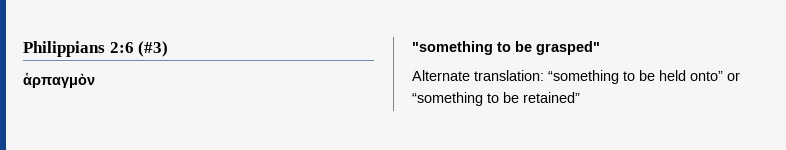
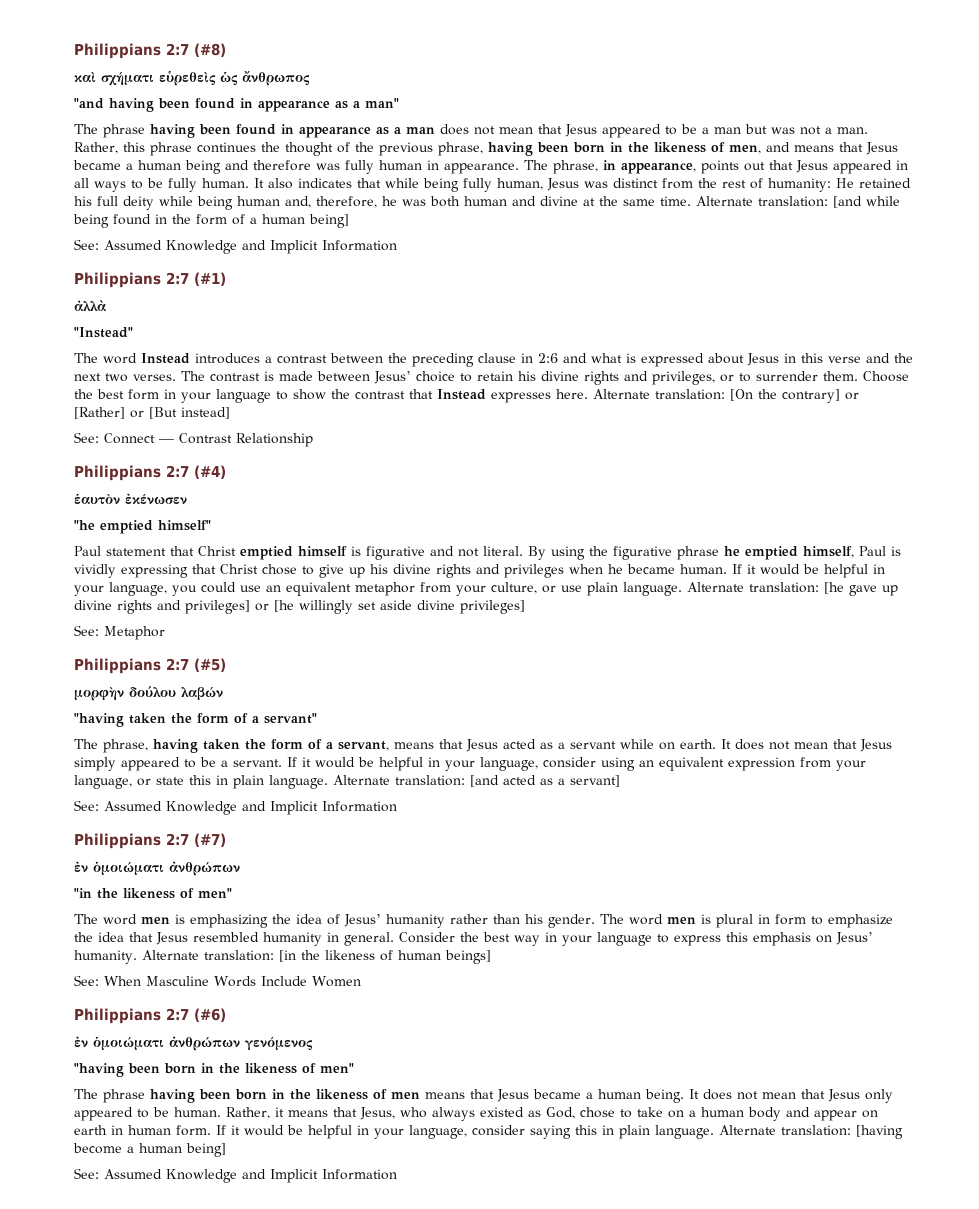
[23,41,169,57] [23,72,95,88] [412,41,600,55] [412,70,740,84] [412,92,580,106] Philippians 2:6 (#3) // ἁρπαγμὸν // "something to be grasped" // Alternate translation: “something to be held onto” or “something to be retained” -> [74,43,226,59] [74,71,310,86] [74,98,399,112] [74,124,868,138] [74,142,898,156] [73,160,908,174] [74,178,911,192] [74,196,900,210] [73,214,349,228] [74,239,397,254] [74,272,226,288] [74,300,106,311] [74,327,133,338] [74,353,913,367] [74,371,909,385] [74,389,859,403] [74,407,230,419] [74,432,313,447] [74,465,226,481] [74,493,187,505] [74,520,211,534] [74,546,901,560] [74,564,885,578] [74,582,898,596] [74,600,525,614] [74,625,165,640] [74,658,226,674] [74,686,223,701] [74,713,317,727] [74,739,892,753] [74,757,866,771] [74,775,620,789] [74,800,397,815] [74,833,226,849] [74,861,240,876] [74,888,232,899] [74,914,893,928] [74,932,873,946] [74,950,491,964] [74,975,361,987] [74,1008,226,1024] [74,1036,313,1051] [74,1063,354,1077] [74,1089,893,1103] [74,1107,878,1121] [74,1125,903,1139] [73,1143,226,1157] [74,1168,397,1183] Philippians 2:7 (#8) // καὶ σχήματι εὑρεθεὶς ὡς ἄνθρωπος // "and having been found in appearance as a man" // The phrase having been found in appearance as a man does not mean that Jesus appeared to be a man but was not a man. Rather, this phrase continues the thought of the previous phrase, having been born in the likeness of men, and means that Jesus became a human being and therefore was fully human in appearance. The phrase, in appearance, points out that Jesus appeared in all ways to be fully human. It also indicates that while being fully human, Jesus was distinct from the rest of humanity: He retained his full deity while being human and, therefore, he was both human and divine at the same time. Alternate translation: [and while being found in the form of a human being] // See: Assumed Knowledge and Implicit Information // Philippians 2:7 (#1) // ἀλλὰ // "Instead" // The word Instead introduces a contrast between the preceding clause in 2:6 and what is expressed about Jesus in this verse and the next two verses. The contrast is made between Jesus’ choice to retain his divine rights and privileges, or to surrender them. Choose the best form in your language to show the contrast that Instead expresses here. Alternate translation: [On the contrary] or [Rather] or [But instead] // See: Connect — Contrast Relationship // Philippians 2:7 (#4) // ἑαυτὸν ἐκένωσεν // "he emptied himself" // Paul statement that Christ emptied himself is figurative and not literal. By using the figurative phrase he emptied himself, Paul is vividly expressing that Christ chose to give up his divine rights and privileges when he became human. If it would be helpful in your language, you could use an equivalent metaphor from your culture, or use plain language. Alternate translation: [he gave up divine rights and privileges] or [he willingly set aside divine privileges] // See: Metaphor // Philippians 2:7 (#5) // μορφὴν δούλου λαβών // "having taken the form of a servant" // The phrase, having taken the form of a servant, means that Jesus acted as a servant while on earth. It does not mean that Jesus simply appeared to be a servant. If it would be helpful in your language, consider using an equivalent expression from your language, or state this in plain language. Alternate translation: [and acted as a servant] // See: Assumed Knowledge and Implicit Information // Philippians 2:7 (#7) // ἐν ὁμοιώματι ἀνθρώπων // "in the likeness of men" // The word men is emphasizing the idea of Jesus’ humanity rather than his gender. The word men is plural in form to emphasize the idea that Jesus resembled humanity in general. Consider the best way in your language to express this emphasis on Jesus’ humanity. Alternate translation: [in the likeness of human beings] // See: When Masculine Words Include Women // Philippians 2:7 (#6) // ἐν ὁμοιώματι ἀνθρώπων γενόμενος // "having been born in the likeness of men" // The phrase having been born in the likeness of men means that Jesus became a human being. It does not mean that Jesus only appeared to be human. Rather, it means that Jesus, who always existed as God, chose to take on a human body and appear on earth in human form. If it would be helpful in your language, consider saying this in plain language. Alternate translation: [having become a human being] // See: Assumed Knowledge and Implicit Information

